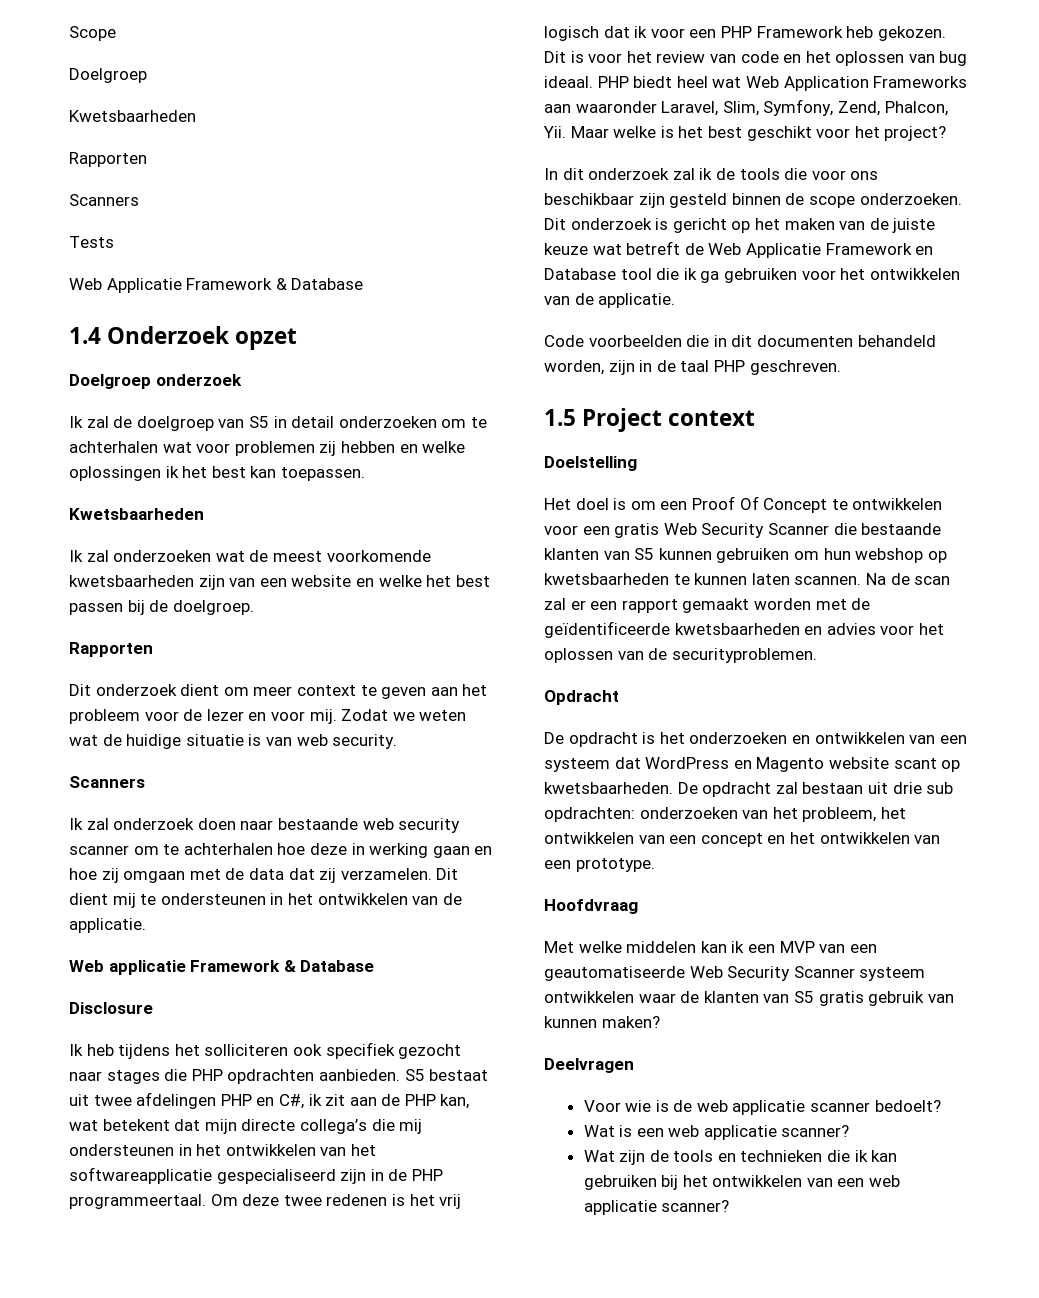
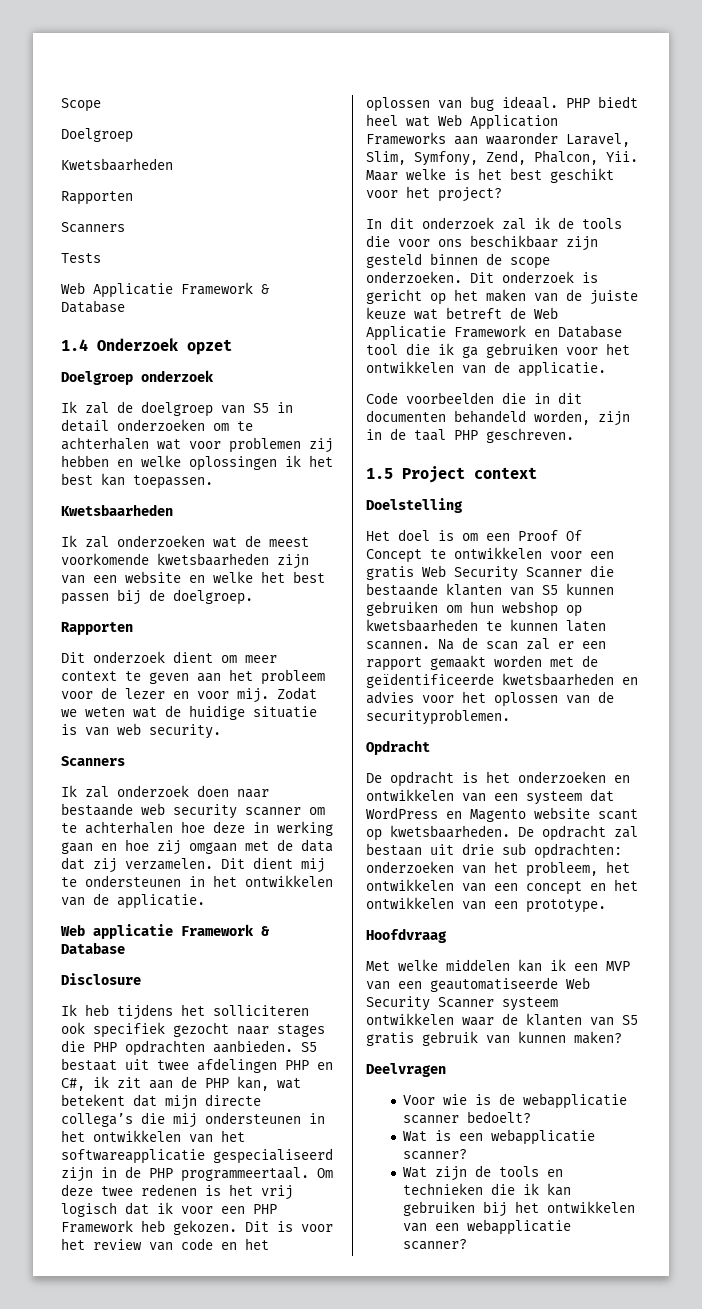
[696,1100,806,1115] web applicatie -> [523,1093,628,1109] webapplicatie
[668,1125,777,1140] web applicatie -> [491,1129,596,1145] webapplicatie
[869,1175,901,1187] [583,1200,657,1215] web applicatie -> [467,1219,572,1235] webapplicatie

